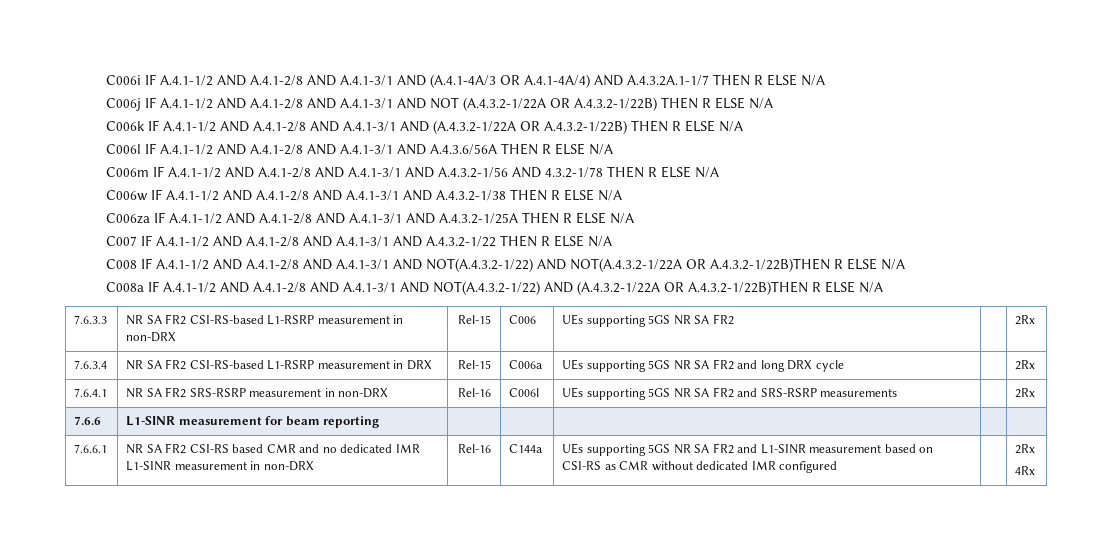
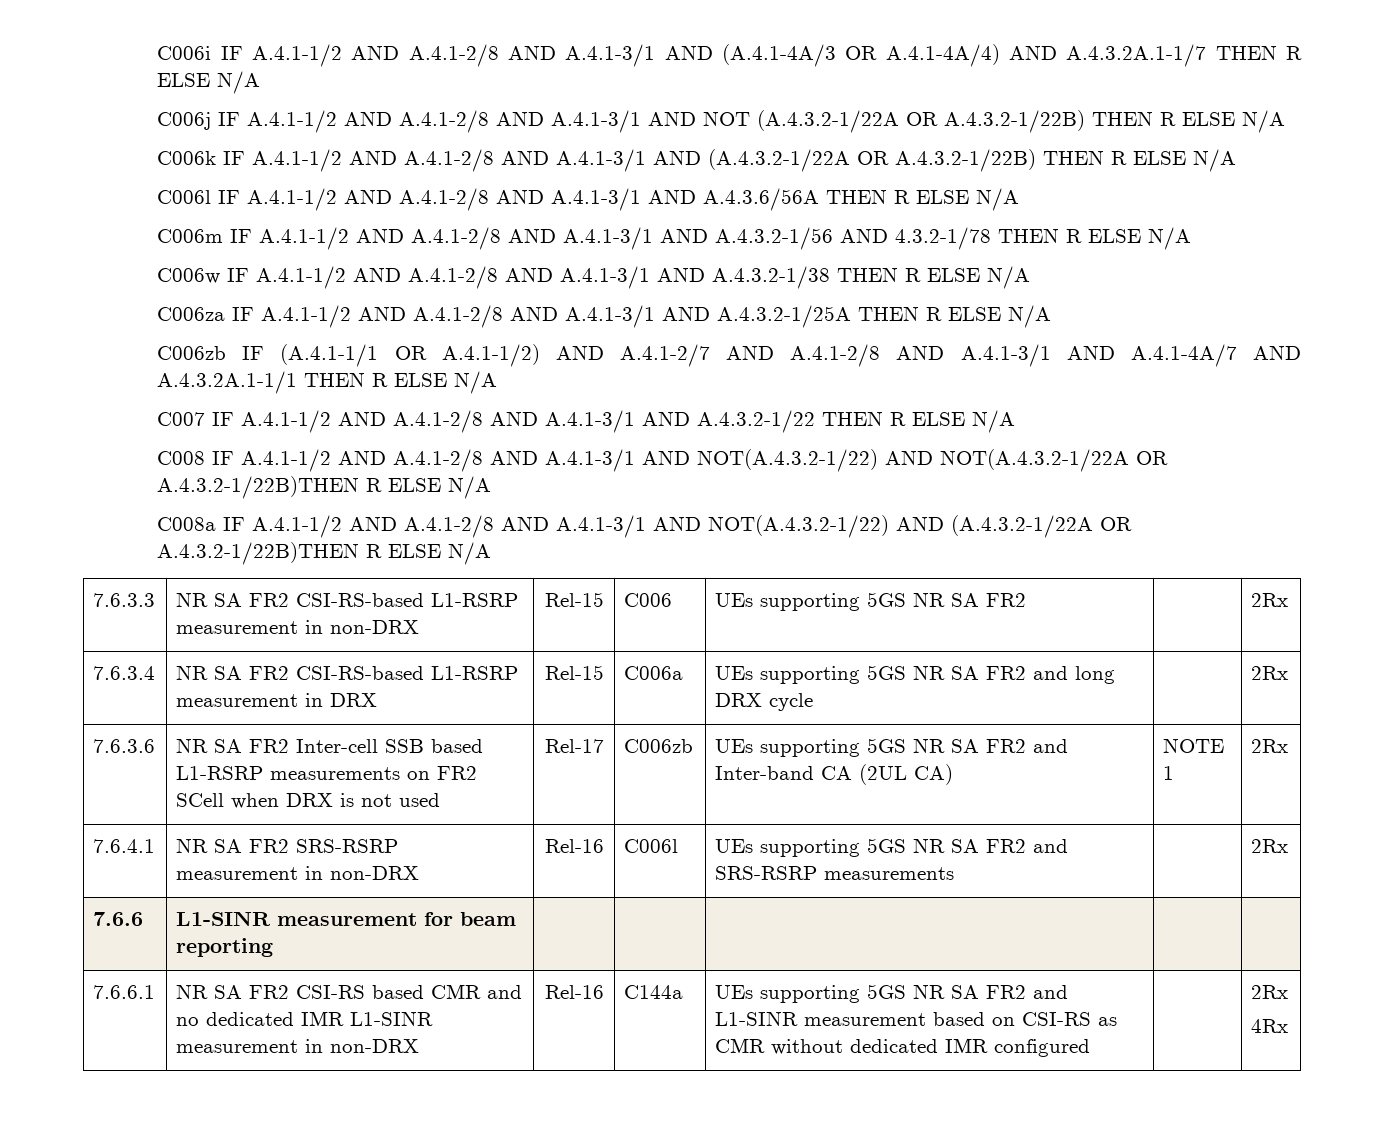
(634, 218) none -> [157,344,1301,367] [157,371,498,394] // C006zb IF (A.4.1-1/1 OR A.4.1-1/2) AND A.4.1-2/7 AND A.4.1-2/8 AND A.4.1-3/1 AND A.4.1-4A/7 AND A.4.3.2A.1-1/1 THEN R ELSE N/A
(1036, 365) none -> [93,739,156,753] [176,738,484,753] [176,766,478,780] [176,793,441,809] [544,739,604,753] [624,739,694,753] [715,738,1069,757] [715,764,954,785] [1163,738,1225,753] [1163,766,1175,780] [1251,739,1289,753] // 7.6.3.6 | NR SA FR2 Inter-cell SSB based L1-RSRP measurements on FR2 SCell when DRX is not used | Rel-17 | C006zb | UEs supporting 5GS NR SA FR2 and Inter-band CA (2UL CA) | NOTE 1 | 2Rx

